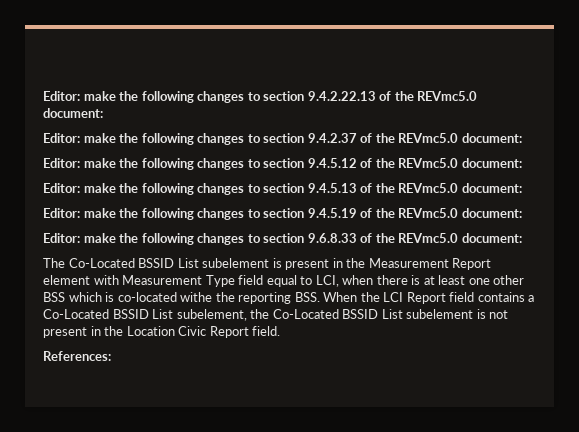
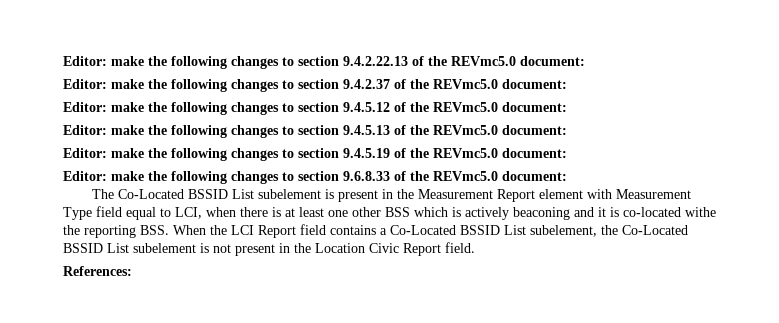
(115, 297) none -> [465,207,619,220] actively beaconing and it is

